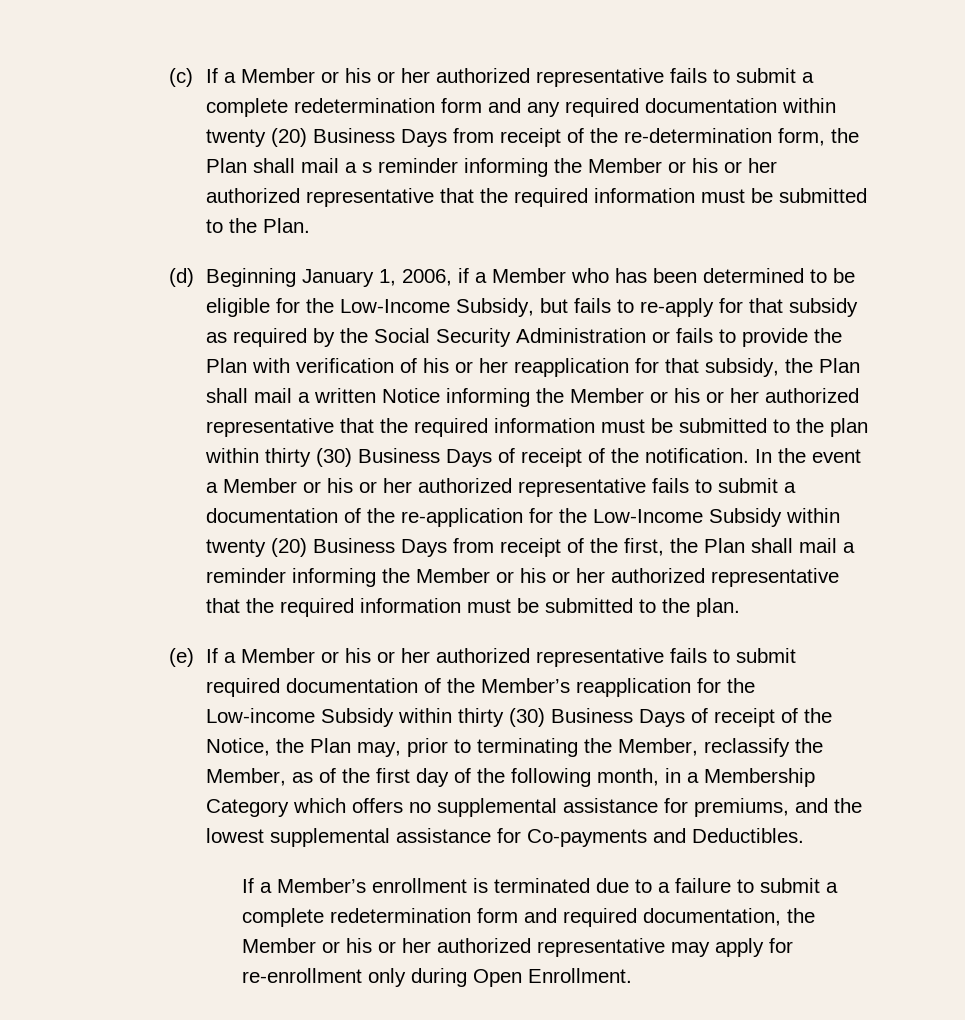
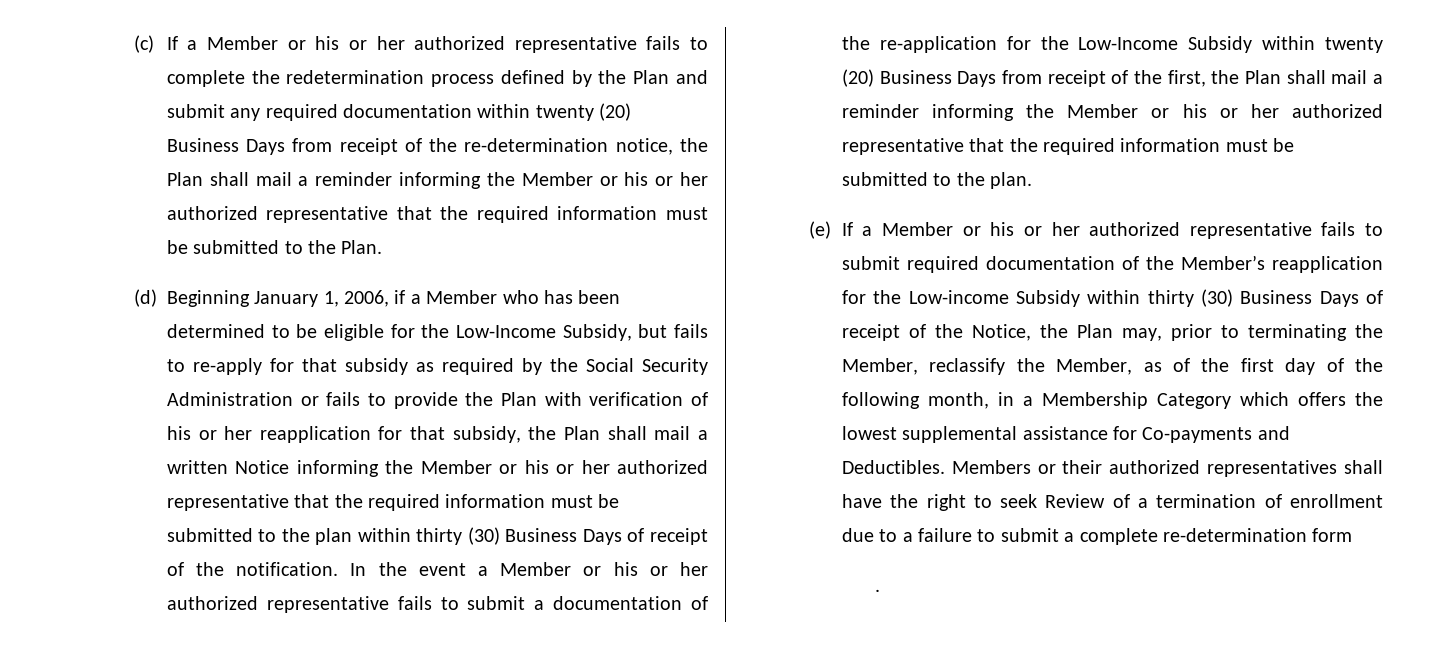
[735,68,814,83] [205,98,521,117] submit a complete redetermination form and -> [166,70,708,87] [166,104,225,118] complete the redetermination process defined by the Plan and submit
[777,128,859,146] [205,158,372,173] form, the Plan shall mail a s -> [615,138,708,155] [166,172,309,186] notice, the Plan shall mail a
[408,798,828,817] no supplemental assistance for premiums, and -> (1346, 399) none
[241,878,590,893] // If a Member’s enrollment is terminated -> [951,460,1383,477] [841,494,1383,511] Members or their authorized representatives shall have the right to seek Review of a termination of enrollment
[329,908,815,927] [241,938,793,957] [241,968,632,987] redetermination form and required documentation, the Member or his or her authorized representative may apply for re-enrollment only during Open Enrollment. -> [1163,528,1353,542] [875,589,881,592] re-determination form // .

